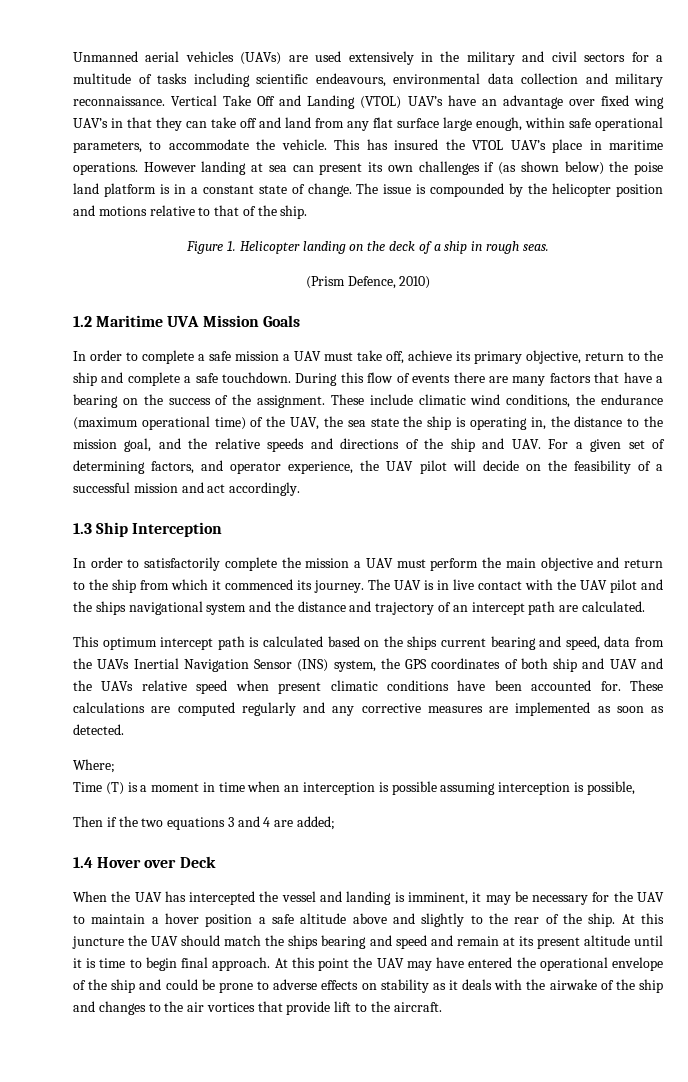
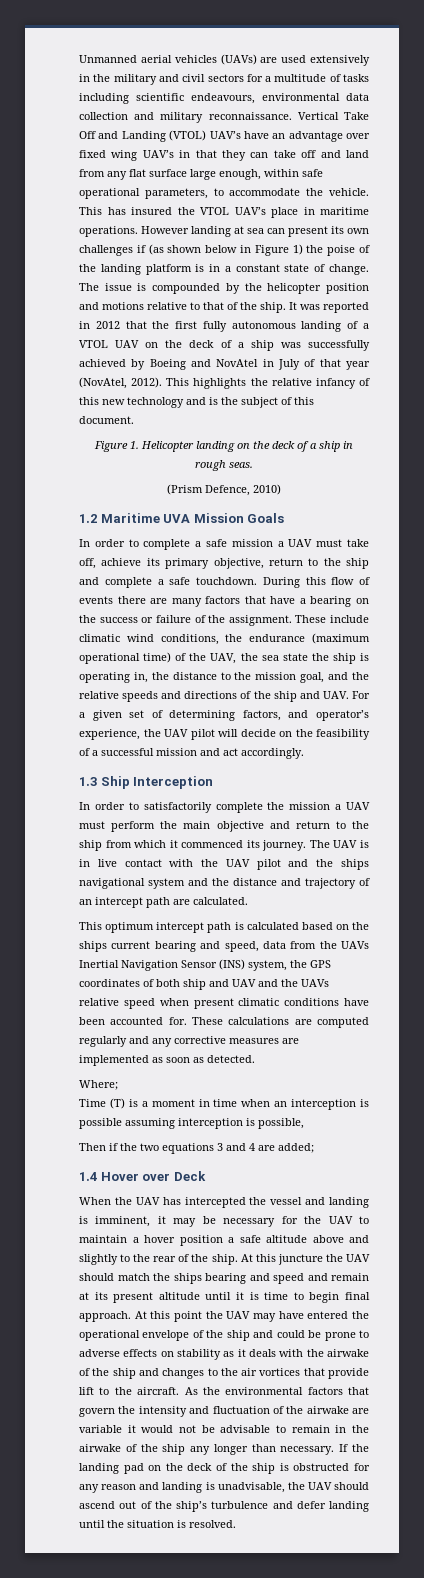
[564,161,664,175] [73,183,99,194] below) the poise land -> [205,244,371,256] [79,264,141,275] below in Figure 1) the poise of the landing
(308, 212) none -> [289,302,369,313] [79,321,369,332] [79,340,370,351] [79,359,371,370] [79,377,370,389] [79,397,314,408] [79,416,134,424] It was reported in 2012 that the first fully autonomous landing of a VTOL UAV on the deck of a ship was successfully achieved by Boeing and NovAtel in July of that year (NovAtel, 2012). This highlights the relative infancy of this new technology and is the subject of this document.
(211, 401) none -> [141,615,191,623] or failure
[230,462,282,474] operator -> [316,710,369,721] operator’s
(442, 1007) none -> [184,1387,369,1395] [79,1406,369,1417] [79,1425,369,1433] [79,1444,369,1455] [79,1463,370,1474] [79,1482,369,1493] [79,1501,369,1512] [79,1520,236,1528] As the environmental factors that govern the intensity and fluctuation of the airwake are variable it would not be advisable to remain in the airwake of the ship any longer than necessary. If the landing pad on the deck of the ship is obstructed for any reason and landing is unadvisable, the UAV should ascend out of the ship’s turbulence and defer landing until the situation is resolved.

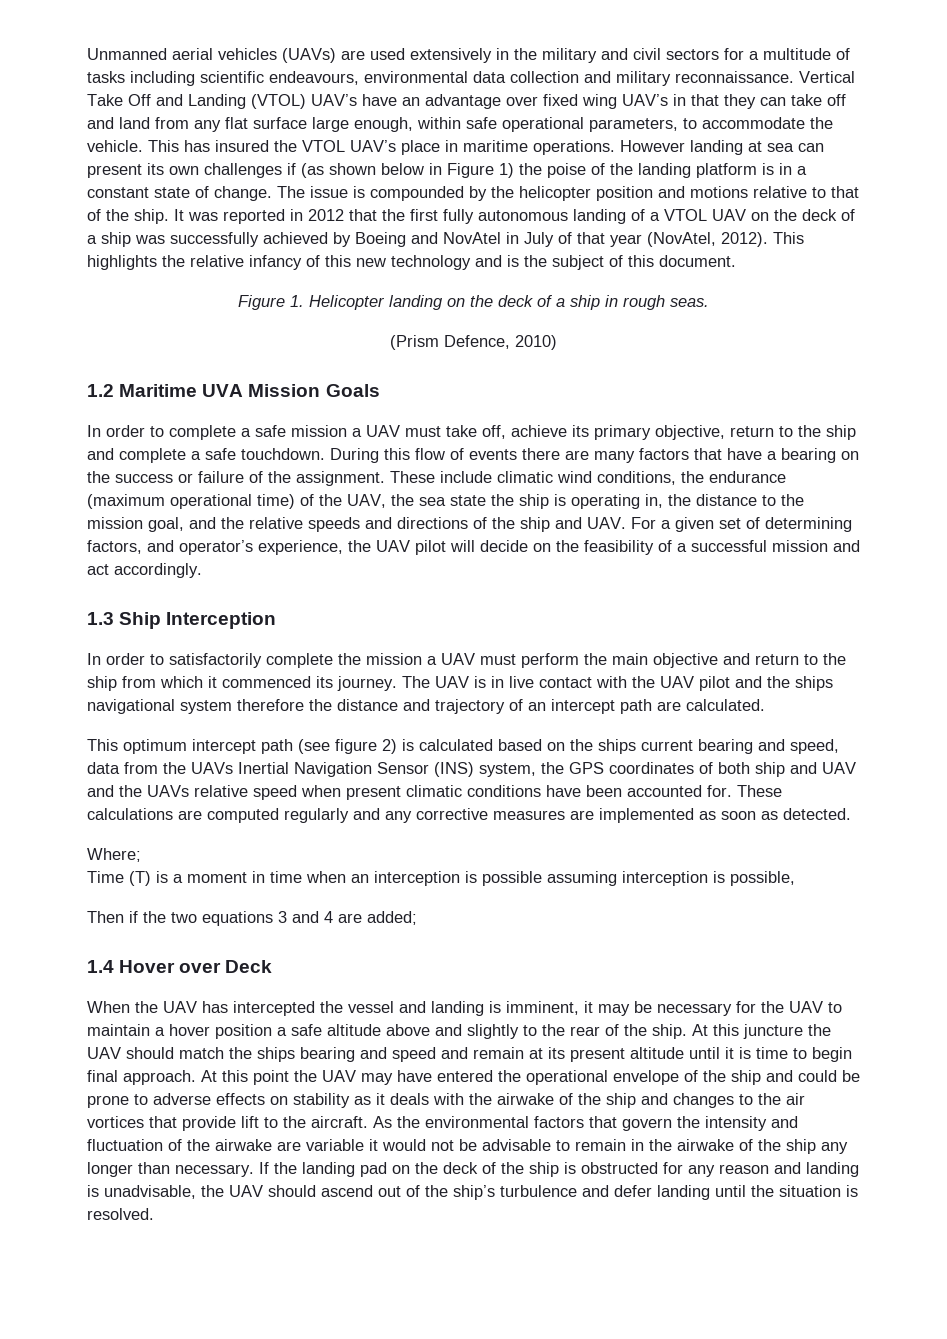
[188,878,208,886] and -> [237,699,304,711] therefore
(232, 927) none -> [298,739,397,754] (see figure 2)

